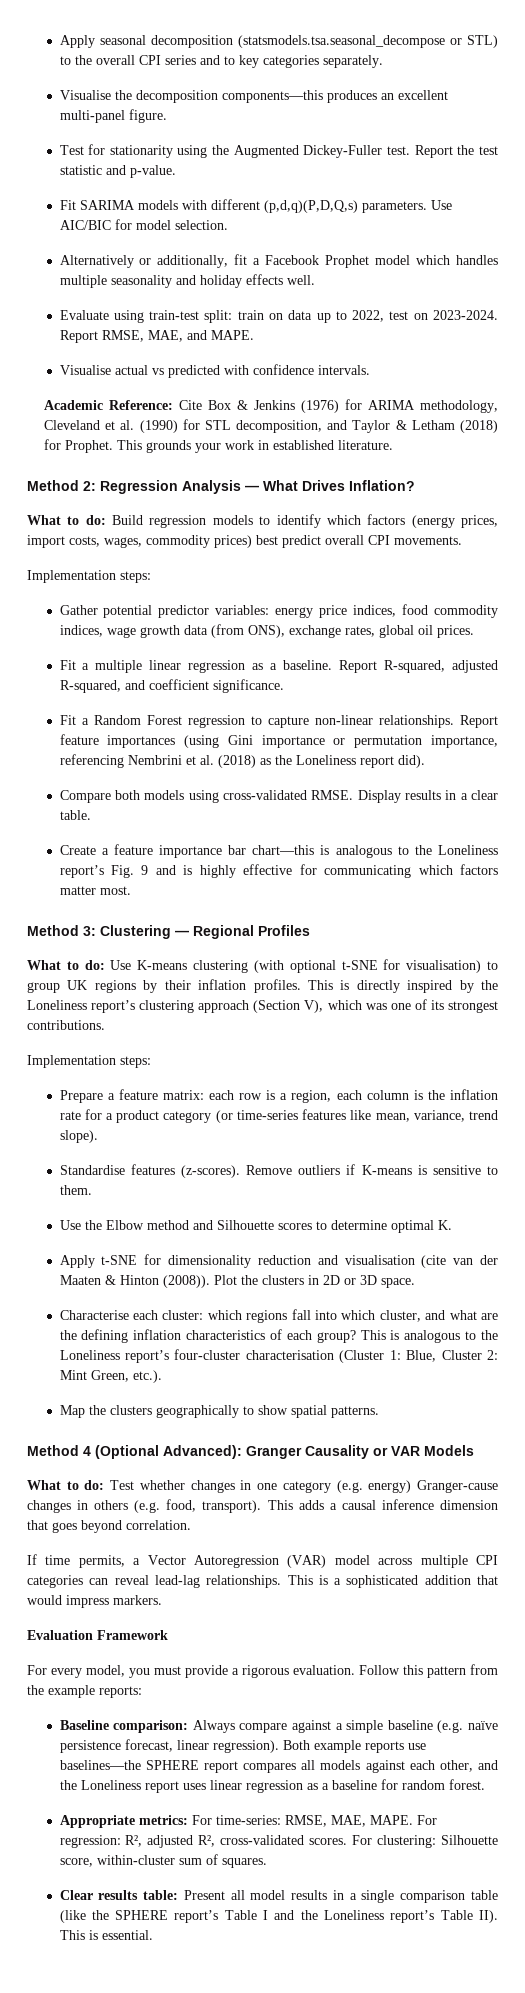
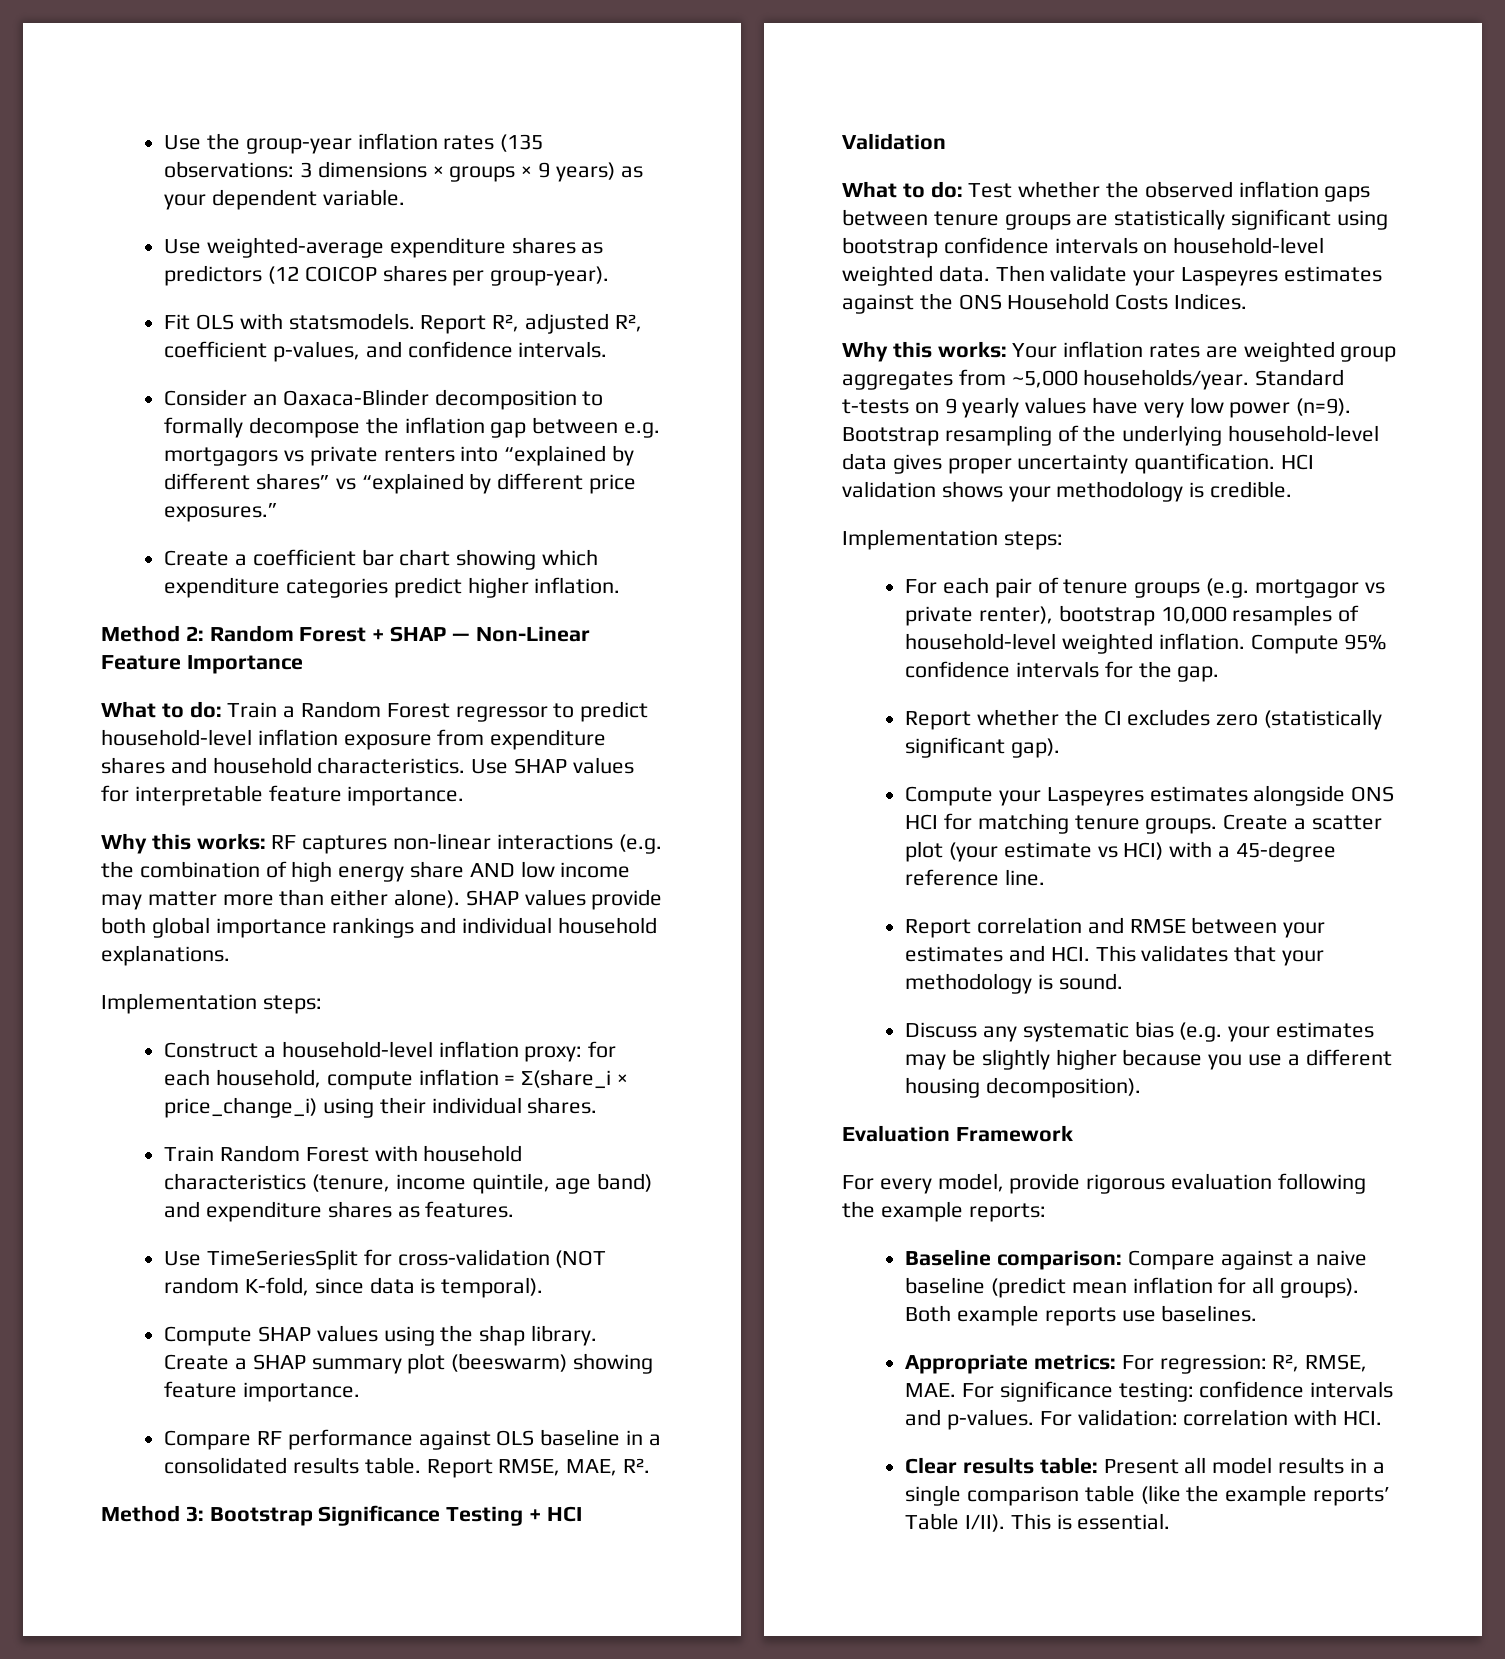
[59,35,499,48] [59,55,383,68] [59,90,448,103] [59,109,167,123] [59,144,498,158] [59,165,176,178] [59,199,452,213] [59,219,228,230] [59,254,499,268] [59,274,315,288] [59,310,498,323] [59,330,254,343] [59,364,370,378] [44,399,498,413] [44,419,498,433] [44,439,394,453] [27,480,415,494] [27,514,499,528] [27,535,462,548] [27,570,151,583] [59,604,498,618] [59,624,474,638] [59,660,498,673] [59,679,284,693] [59,715,498,728] [59,734,499,748] [59,754,425,768] [59,790,499,803] [59,810,91,820] [59,844,498,858] [59,864,498,878] [59,886,131,895] [27,925,310,939] [27,959,498,973] [27,979,499,993] [27,999,498,1013] [27,1020,105,1030] [27,1055,151,1068] [59,1089,499,1103] [59,1109,498,1123] [59,1130,98,1143] [59,1164,499,1178] [59,1185,92,1195] [59,1220,452,1233] [59,1254,498,1268] [59,1275,415,1288] [59,1309,498,1323] [59,1329,498,1343] [59,1349,498,1363] [59,1370,162,1383] [59,1405,379,1418] [27,1445,474,1459] Apply seasonal decomposition (statsmodels.tsa.seasonal_decompose or STL) to the overall CPI series and to key categories separately. // Visualise the decomposition components—this produces an excellent multi-panel figure. // Test for stationarity using the Augmented Dickey-Fuller test. Report the test statistic and p-value. // Fit SARIMA models with different (p,d,q)(P,D,Q,s) parameters. Use AIC/BIC for model selection. // Alternatively or additionally, fit a Facebook Prophet model which handles multiple seasonality and holiday effects well. // Evaluate using train-test split: train on data up to 2022, test on 2023-2024. Report RMSE, MAE, and MAPE. // Visualise actual vs predicted with confidence intervals. // Academic Reference: Cite Box & Jenkins (1976) for ARIMA methodology, Cleveland et al. (1990) for STL decomposition, and Taylor & Letham (2018) for Prophet. This grounds your work in established literature. // Method 2: Regression Analysis — What Drives Inflation? // What to do: Build regression models to identify which factors (energy prices, import costs, wages, commodity prices) best predict overall CPI movements. // Implementation steps: // Gather potential predictor variables: energy price indices, food commodity indices, wage growth data (from ONS), exchange rates, global oil prices. // Fit a multiple linear regression as a baseline. Report R-squared, adjusted R-squared, and coefficient significance. // Fit a Random Forest regression to capture non-linear relationships. Report feature importances (using Gini importance or permutation importance, referencing Nembrini et al. (2018) as the Loneliness report did). // Compare both models using cross-validated RMSE. Display results in a clear table. // Create a feature importance bar chart—this is analogous to the Loneliness report’s Fig. 9 and is highly effective for communicating which factors matter most. // Method 3: Clustering — Regional Profiles // What to do: Use K-means clustering (with optional t-SNE for visualisation) to group UK regions by their inflation profiles. This is directly inspired by the Loneliness report’s clustering approach (Section V), which was one of its strongest contributions. // Implementation steps: // Prepare a feature matrix: each row is a region, each column is the inflation rate for a product category (or time-series features like mean, variance, trend slope). // Standardise features (z-scores). Remove outliers if K-means is sensitive to them. // Use the Elbow method and Silhouette scores to determine optimal K. // Apply t-SNE for dimensionality reduction and visualisation (cite van der Maaten & Hinton (2008)). Plot the clusters in 2D or 3D space. // Characterise each cluster: which regions fall into which cluster, and what are the defining inflation characteristics of each group? This is analogous to the Loneliness report’s four-cluster characterisation (Cluster 1: Blue, Cluster 2: Mint Green, etc.). // Map the clusters geographically to show spatial patterns. // Method 4 (Optional Advanced): Granger Causality or VAR Models -> [164,133,544,154] [164,161,643,182] [164,189,405,210] [164,237,604,258] [164,265,610,286] [164,313,642,334] [164,341,608,362] [164,389,604,410] [164,417,661,438] [164,445,635,466] [164,473,637,494] [164,503,279,522] [164,549,599,570] [164,577,621,598] [101,625,590,642] [101,655,303,674] [101,701,649,722] [101,729,607,750] [101,757,634,774] [101,785,465,806] [101,833,662,854] [101,861,631,882] [101,889,663,910] [101,917,657,938] [101,945,230,966] [101,993,322,1014] [164,1041,617,1062] [164,1069,629,1090] [164,1097,598,1118] [164,1145,523,1162] [164,1173,653,1194] [164,1201,515,1222] [164,1249,607,1270] [164,1277,544,1298] [164,1325,598,1346] [164,1353,654,1374] [164,1381,361,1402] [164,1429,661,1450] [164,1457,651,1478] [101,1505,582,1526] [842,133,946,150] Use the group-year inflation rates (135 observations: 3 dimensions × groups × 9 years) as your dependent variable. // Use weighted-average expenditure shares as predictors (12 COICOP shares per group-year). // Fit OLS with statsmodels. Report R², adjusted R², coefficient p-values, and confidence intervals. // Consider an Oaxaca-Blinder decomposition to formally decompose the inflation gap between e.g. mortgagors vs private renters into “explained by different shares” vs “explained by different price exposures.” // Create a coefficient bar chart showing which expenditure categories predict higher inflation. // Method 2: Random Forest + SHAP — Non-Linear Feature Importance // What to do: Train a Random Forest regressor to predict household-level inflation exposure from expenditure shares and household characteristics. Use SHAP values for interpretable feature importance. // Why this works: RF captures non-linear interactions (e.g. the combination of high energy share AND low income may matter more than either alone). SHAP values provide both global importance rankings and individual household explanations. // Implementation steps: // Construct a household-level inflation proxy: for each household, compute inflation = Σ(share_i × price_change_i) using their individual shares. // Train Random Forest with household characteristics (tenure, income quintile, age band) and expenditure shares as features. // Use TimeSeriesSplit for cross-validation (NOT random K-fold, since data is temporal). // Compute SHAP values using the shap library. Create a SHAP summary plot (beeswarm) showing feature importance. // Compare RF performance against OLS baseline in a consolidated results table. Report RMSE, MAE, R². // Method 3: Bootstrap Significance Testing + HCI Validation
[190,1480,499,1493] [27,1499,498,1513] [27,1520,191,1533] [27,1554,498,1568] [27,1575,499,1588] [27,1595,162,1608] changes in one category (e.g. energy) Granger-cause changes in others (e.g. food, transport). This adds a causal inference dimension that goes beyond correlation. // If time permits, a Vector Autoregression (VAR) model across multiple CPI categories can reveal lead-lag relationships. This is a sophisticated addition that would impress markers. -> [1106,181,1371,202] [842,209,1388,230] [842,237,1325,258] [842,265,1382,286] [842,293,1248,314] [842,341,1397,362] [842,369,1345,390] [842,397,1352,418] [842,425,1380,446] [842,453,1315,474] [842,481,1293,502] [842,529,1063,550] [905,577,1385,598] [905,605,1360,626] [905,633,1387,654] [905,661,1220,682] [905,709,1383,730] [905,737,1061,758] [905,785,1395,806] [905,813,1382,834] [905,841,1336,862] [905,869,1046,886] [905,917,1326,938] [905,945,1325,966] [905,973,1123,994] [905,1021,1375,1042] [905,1049,1392,1070] [905,1077,1142,1098] the observed inflation gaps between tenure groups are statistically significant using bootstrap confidence intervals on household-level weighted data. Then validate your Laspeyres estimates against the ONS Household Costs Indices. // Why this works: Your inflation rates are weighted group aggregates from ~5,000 households/year. Standard t-tests on 9 yearly values have very low power (n=9). Bootstrap resampling of the underlying household-level data gives proper uncertainty quantification. HCI validation shows your methodology is credible. // Implementation steps: // For each pair of tenure groups (e.g. mortgagor vs private renter), bootstrap 10,000 resamples of household-level weighted inflation. Compute 95% confidence intervals for the gap. // Report whether the CI excludes zero (statistically significant gap). // Compute your Laspeyres estimates alongside ONS HCI for matching tenure groups. Create a scatter plot (your estimate vs HCI) with a 45-degree reference line. // Report correlation and RMSE between your estimates and HCI. This validates that your methodology is sound. // Discuss any systematic bias (e.g. your estimates may be slightly higher because you use a different housing decomposition).
[129,1664,498,1678] you must provide a rigorous evaluation. Follow this pattern from -> [1009,1173,1366,1194] provide rigorous evaluation following
[192,1720,498,1733] [59,1739,426,1753] [59,1760,499,1773] [59,1779,485,1793] [59,1815,437,1828] [59,1835,498,1848] [59,1854,267,1868] Always compare against a simple baseline (e.g. naïve persistence forecast, linear regression). Both example reports use baselines—the SPHERE report compares all models against each other, and the Loneliness report uses linear regression as a baseline for random forest. // Appropriate metrics: For time-series: RMSE, MAE, MAPE. For regression: R², adjusted R², cross-validated scores. For clustering: Silhouette score, within-cluster sum of squares. -> [1127,1250,1368,1270] [905,1277,1360,1298] [905,1305,1258,1326] [905,1354,1368,1374] [905,1381,1394,1402] [905,1409,1383,1430] Compare against a naive baseline (predict mean inflation for all groups). Both example reports use baselines. // Appropriate metrics: For regression: R², RMSE, MAE. For significance testing: confidence intervals and p-values. For validation: correlation with HCI.
[115,1910,499,1923] SPHERE report’s Table I and the Loneliness report’s Table II). -> [1225,1485,1391,1506] [905,1513,1006,1532] example reports’ Table I/II).

